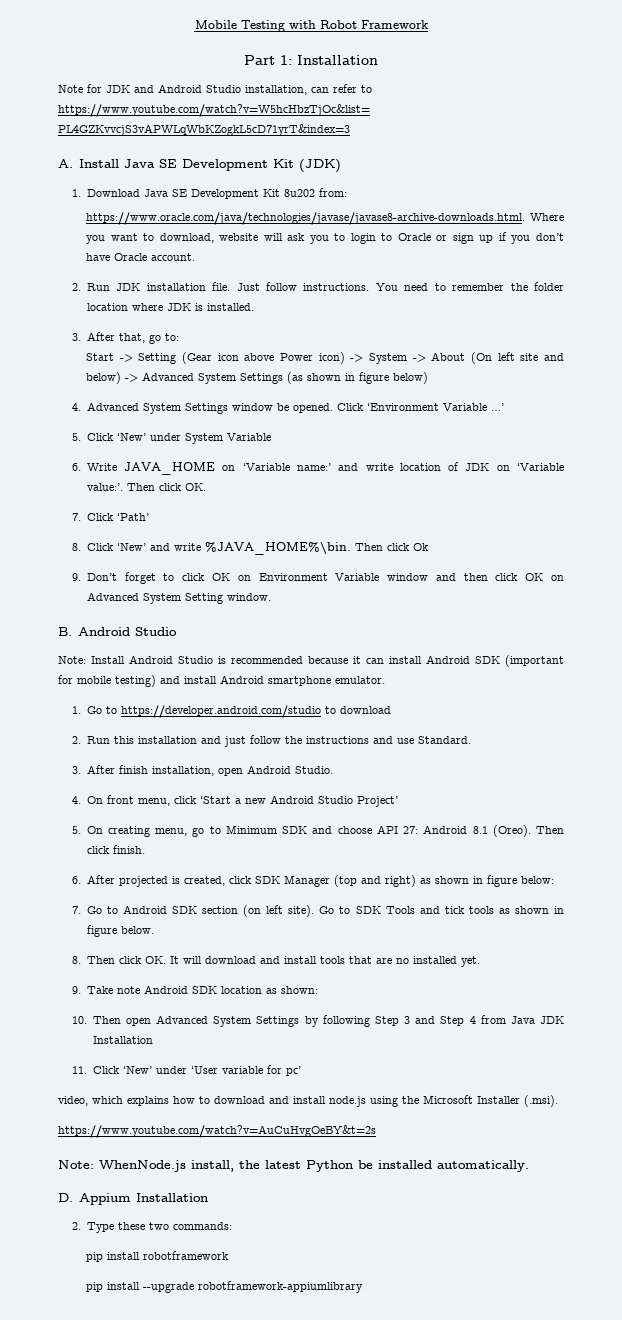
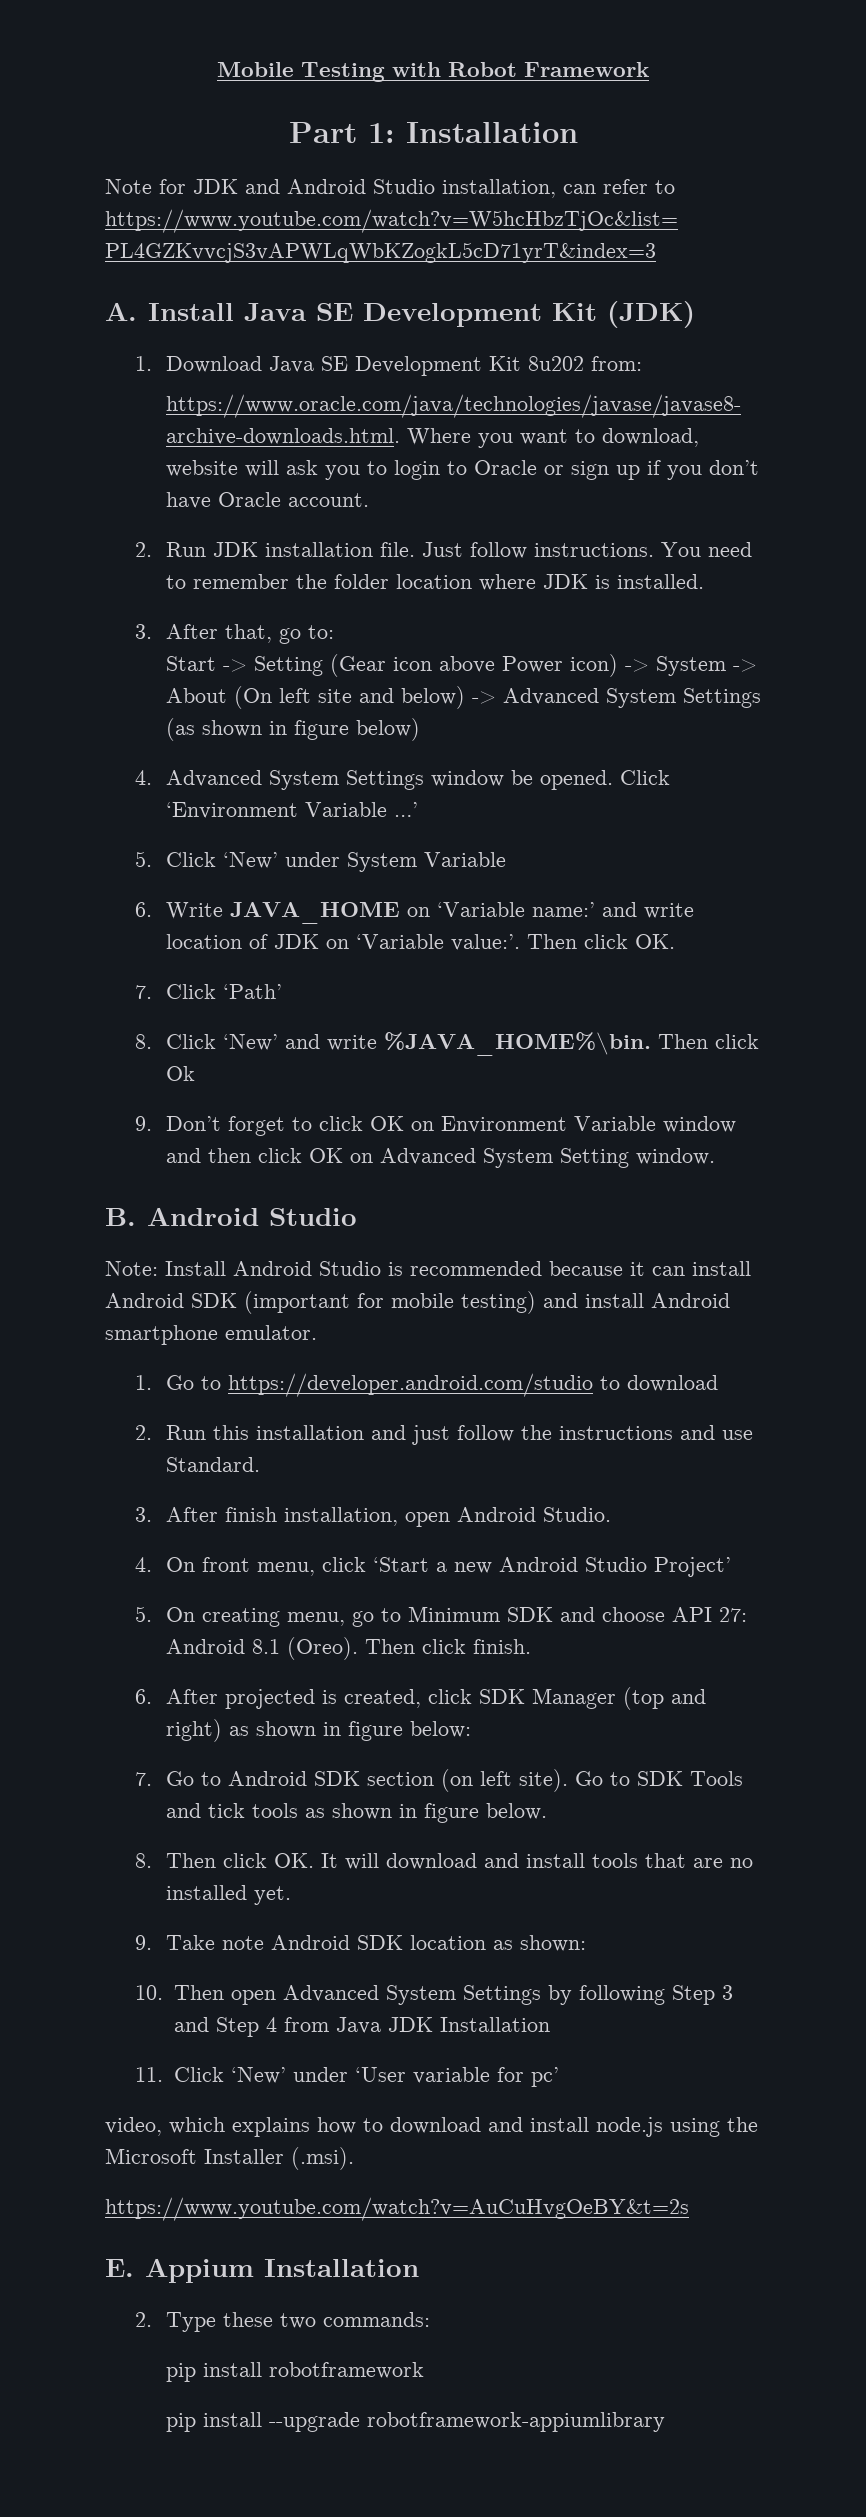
[58,1160,529,1172] [58,1193,73,1202] Note: WhenNode.js install, the latest Python be installed automatically. // D. -> [105,2259,134,2277] E.

